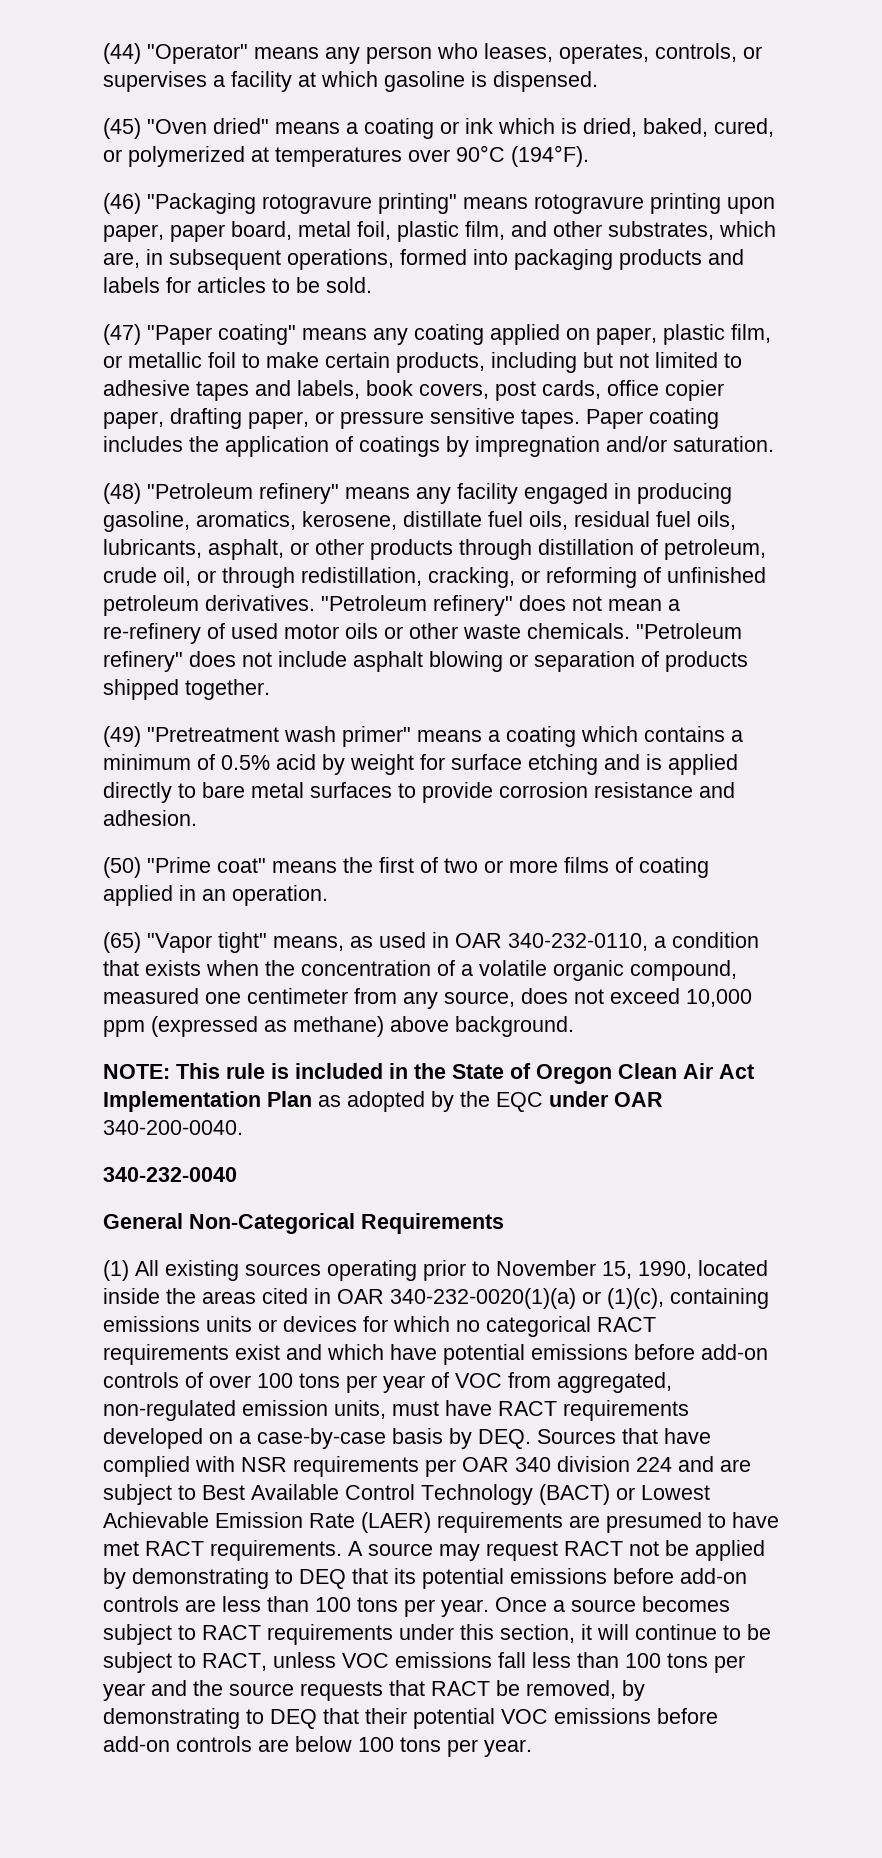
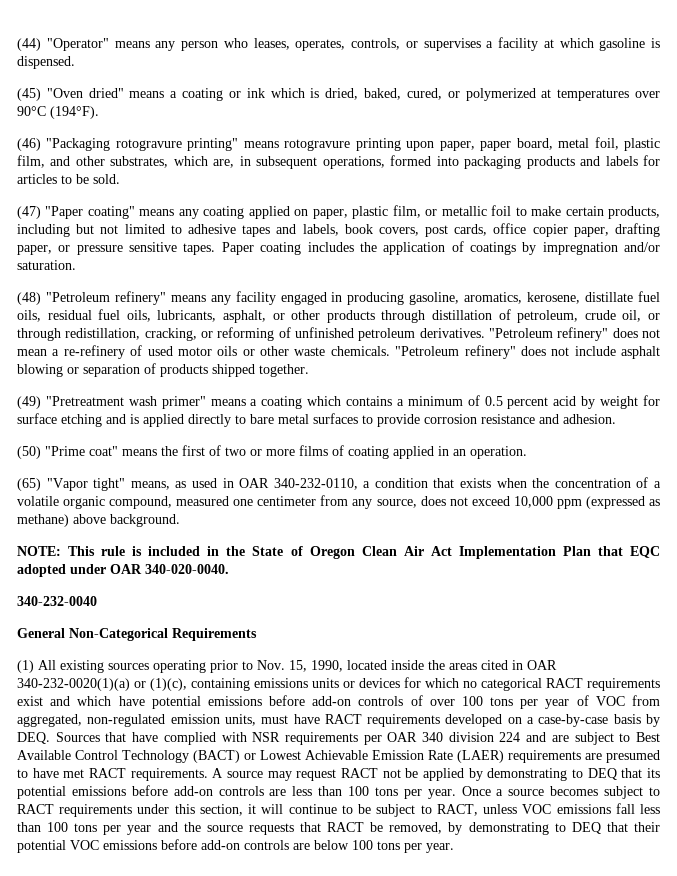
[221,755,270,770] 0.5% -> [484,396,549,409] 0.5 percent
[318,1091,543,1112] as adopted by the EQC -> [597,546,660,558] [17,564,66,577] that EQC adopted
[103,1120,243,1135] 340-200-0040. -> [145,564,229,574] 340-020-0040.
[496,1260,596,1276] November -> [257,660,285,670] Nov.

